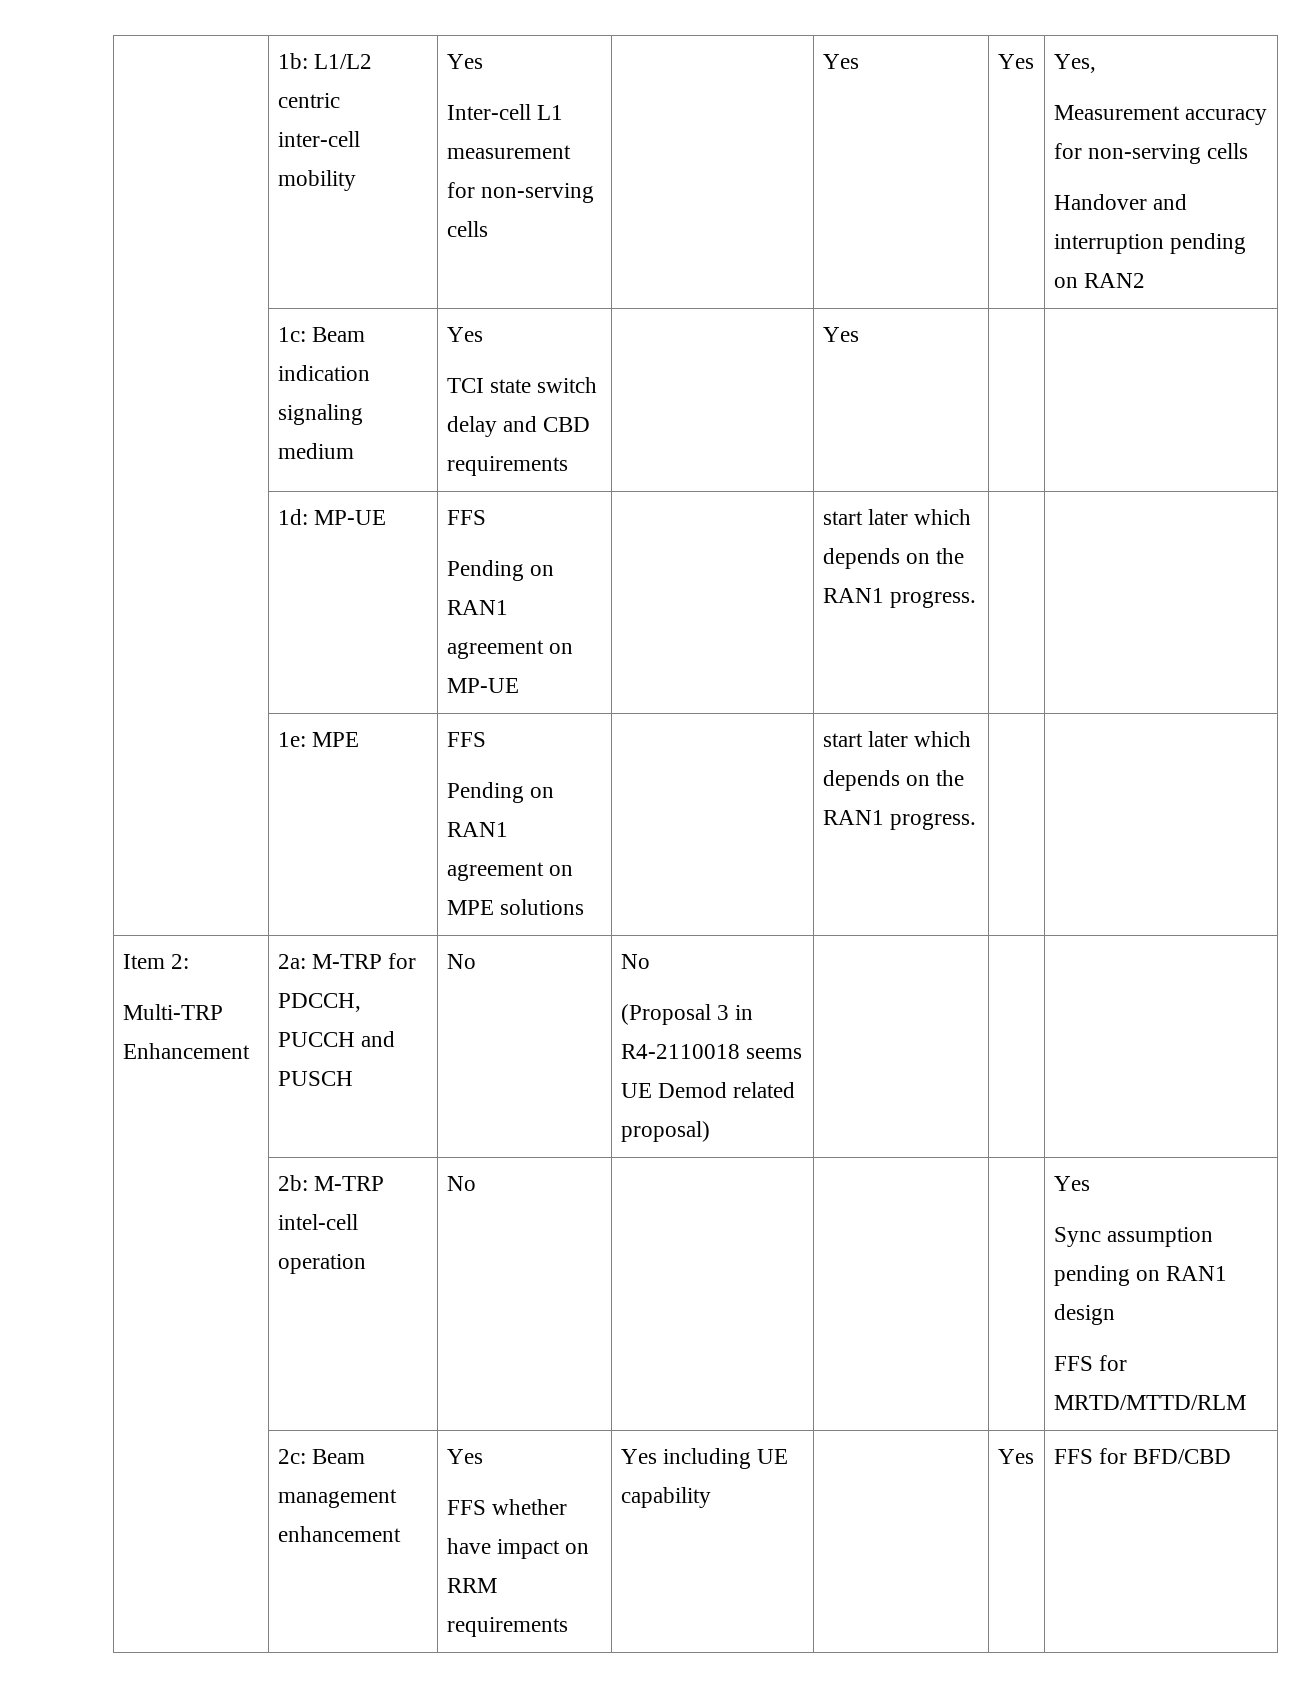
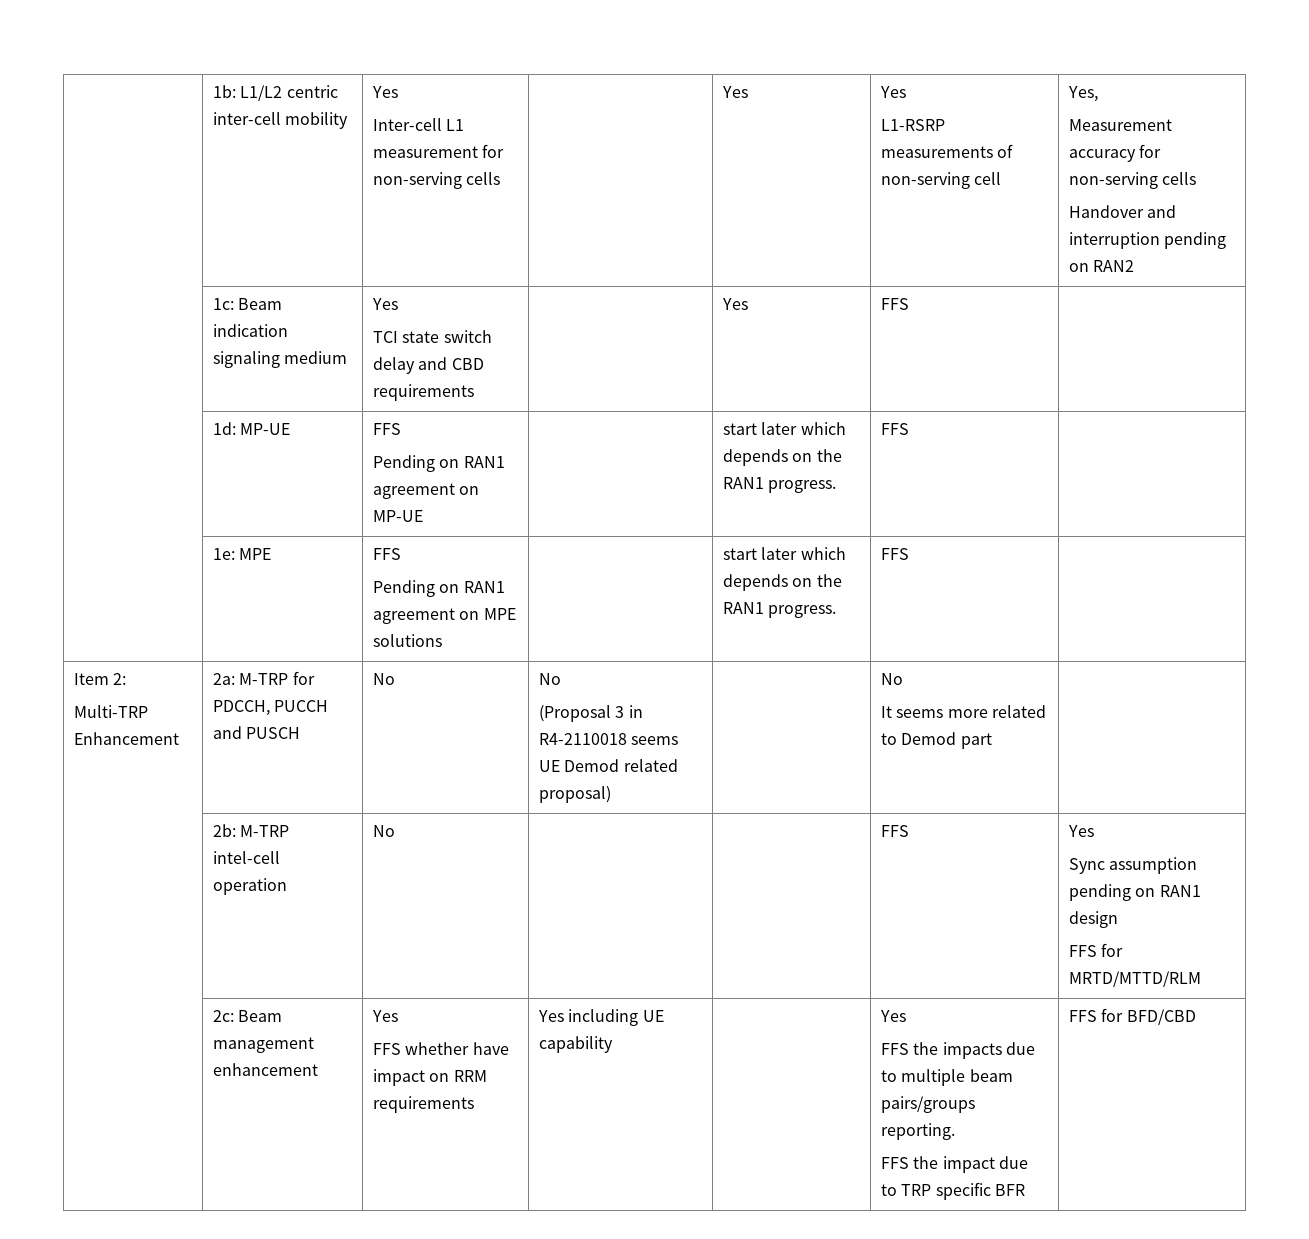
(1034, 61) none -> [881,119,946,131] [881,144,1014,158] [881,172,1002,189] // L1-RSRP measurements of non-serving cell
(859, 334) none -> [881,298,910,310] FFS
(977, 599) none -> [881,423,910,435] FFS
(977, 821) none -> [881,548,910,560] FFS
(710, 1131) none -> [881,673,904,685] [881,705,1047,718] [881,732,992,749] No // It seems more related to Demod part
(476, 1183) none -> [881,825,910,837] FFS
(1034, 1456) none -> [881,1042,1036,1059] [881,1069,1013,1086] [881,1096,976,1113] [881,1123,956,1140] [881,1156,1029,1173] [881,1182,1026,1200] // FFS the impacts due to multiple beam pairs/groups reporting. // FFS the impact due to TRP specific BFR

